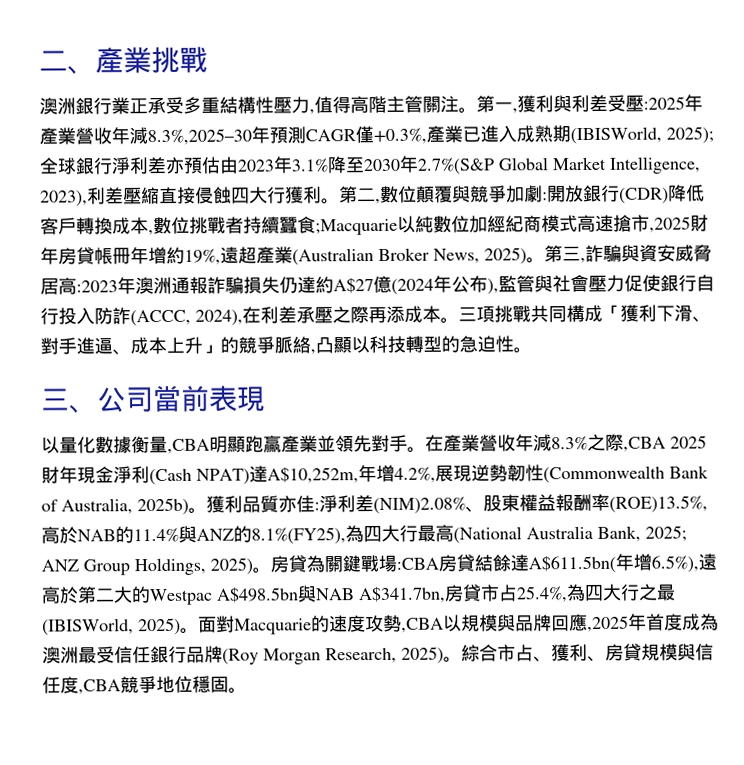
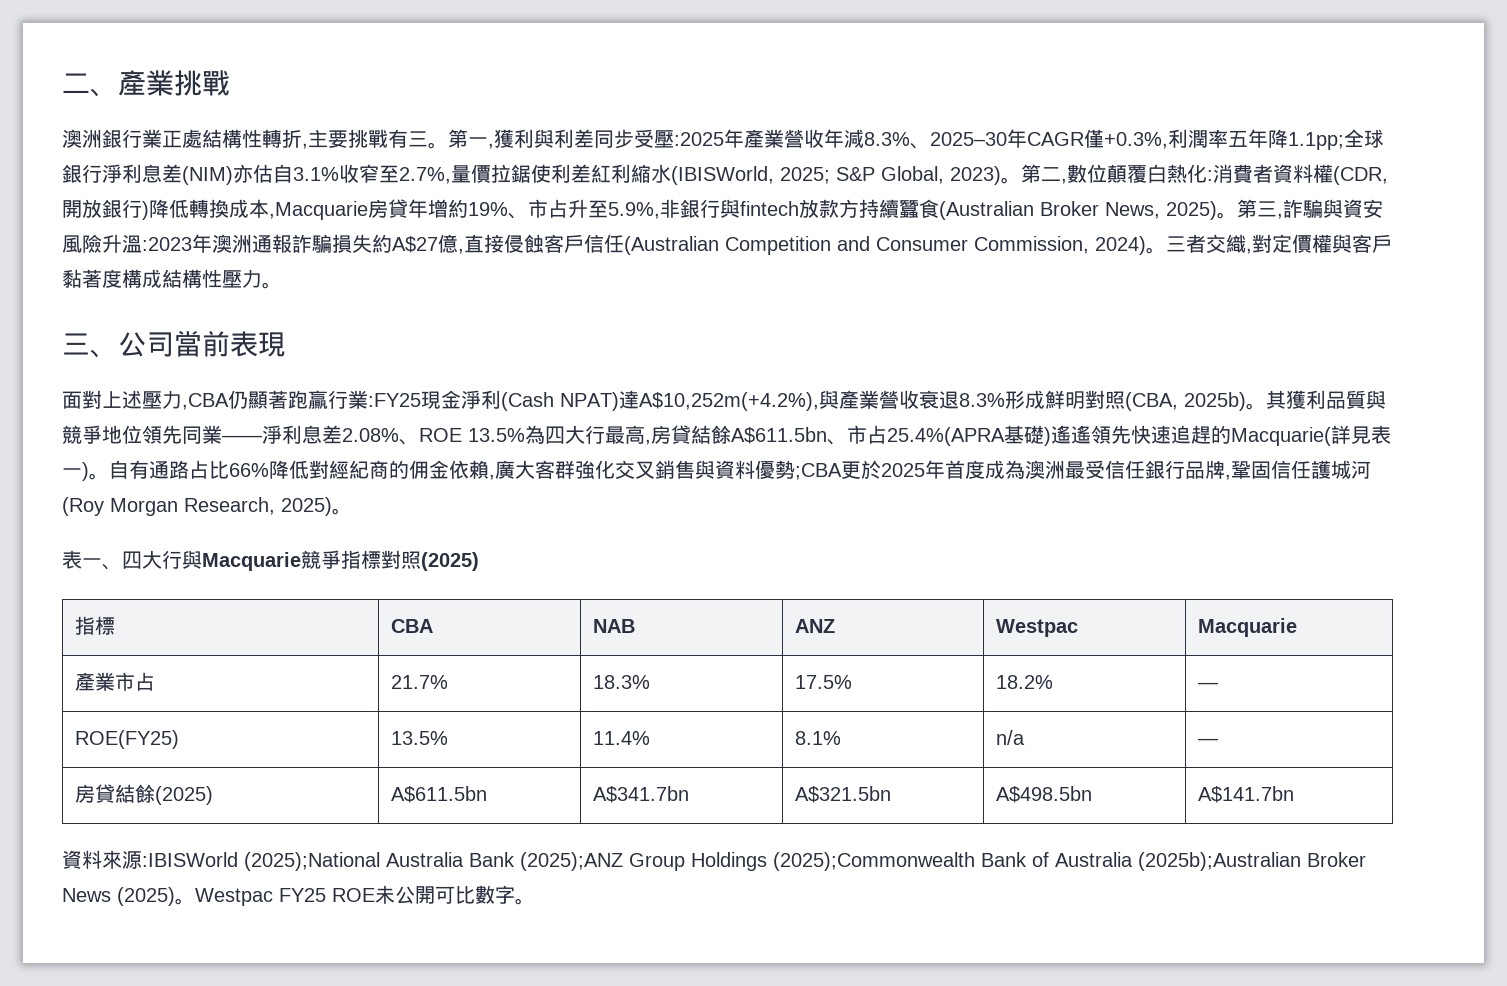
[147,95,459,115] 承受多重結構性壓力,值得高階主管關注 -> [182,129,428,149] 處結構性轉折,主要挑戰有三
(608, 103) none -> [594,129,634,149] 同步
[147,125,714,146] [39,155,701,175] [40,186,322,207] 8.3%,2025–30年預測CAGR僅+0.3%,產業已進入成熟期(IBISWorld, 2025);全球銀行淨利差亦預估由2023年3.1%降至2030年2.7%(S&P Global Market Intelligence, 2023),利差壓縮直接侵蝕四大行獲利 -> [864,129,1384,150] [62,164,1001,185] 8.3%、2025–30年CAGR僅+0.3%,利潤率五年降1.1pp;全球銀行淨利息差(NIM)亦估自3.1%收窄至2.7%,量價拉鋸使利差紅利縮水(IBISWorld, 2025; S&P Global, 2023)
[452,184,705,204] [40,214,709,236] [40,246,293,265] 與競爭加劇:開放銀行(CDR)降低客戶轉換成本,數位挑戰者持續蠶食;Macquarie以純數位加經紀商模式高速搶市,2025財年房貸帳冊年增約19%,遠超產業 -> [1147,164,1388,185] [62,199,939,220] 白熱化:消費者資料權(CDR,開放銀行)降低轉換成本,Macquarie房貸年增約19%、市占升至5.9%,非銀行與fintech放款方持續蠶食
[675,244,712,262] [40,277,77,295] 威脅居高 -> [62,234,142,253] 風險升溫
[279,276,316,294] 仍達 -> (372, 243) none
[391,274,715,295] [40,304,711,327] [40,335,514,356] (2024年公布),監管與社會壓力促使銀行自行投入防詐(ACCC, 2024),在利差承壓之際再添成本。三項挑戰共同構成「獲利下滑、對手進逼、成本上升」的競爭脈絡,凸顯以科技轉型的急迫性 -> [458,234,1392,255] [62,269,262,288] ,直接侵蝕客戶信任(Australian Competition and Consumer Commission, 2024)。三者交織,對定價權與客戶黏著度構成結構性壓力
[41,433,707,454] [41,466,78,484] 以量化數據衡量,CBA明顯跑贏產業並領先對手。在產業營收年減8.3%之際,CBA 2025財年 -> [62,390,421,410] 面對上述壓力,CBA仍顯著跑贏行業:FY25
[267,464,709,484] [41,493,708,516] [41,524,687,545] [41,553,717,576] [41,583,676,606] [42,613,629,636] A$10,252m,年增4.2%,展現逆勢韌性(Commonwealth Bank of Australia, 2025b)。獲利品質亦佳:淨利差(NIM)2.08%、股東權益報酬率(ROE)13.5%,高於NAB的11.4%與ANZ的8.1%(FY25),為四大行最高(National Australia Bank, 2025; ANZ Group Holdings, 2025)。房貸為關鍵戰場:CBA房貸結餘達A$611.5bn(年增6.5%),遠高於第二大的Westpac A$498.5bn與NAB A$341.7bn,房貸市占25.4%,為四大行之最(IBISWorld, 2025)。面對Macquarie的速度攻勢,CBA以規模與品牌回應,2025 -> [639,390,1386,411] [62,425,1391,446] [62,460,925,481] A$10,252m(+4.2%),與產業營收衰退8.3%形成鮮明對照(CBA, 2025b)。其獲利品質與競爭地位領先同業——淨利息差2.08%、ROE 13.5%為四大行最高,房貸結餘A$611.5bn、市占25.4%(APRA基礎)遙遙領先快速追趕的Macquarie(詳見表一)。自有通路占比66%降低對經紀商的佣金依賴,廣大客群強化交叉銷售與資料優勢;CBA更於2025
(223, 654) none -> [1225,460,1371,480] ,鞏固信任護城河
[461,643,714,663] [42,675,229,695] 綜合市占、獲利、房貸規模與信任度,CBA競爭地位穩固 -> [62,550,479,571] [74,616,115,635] [390,619,433,633] [592,619,635,633] [794,619,835,633] [995,619,1078,637] [1197,618,1297,637] [74,672,155,691] [390,675,448,689] [592,675,650,689] [794,675,852,689] [995,675,1053,689] [1197,682,1218,689] [74,730,179,749] [390,731,448,745] [592,731,650,745] [794,731,841,745] [995,730,1025,745] [1197,738,1218,745] [74,784,213,805] [390,786,487,803] [592,786,689,803] [794,786,891,803] [995,786,1092,803] [1197,786,1294,803] [62,850,1366,871] [62,885,515,906] // 表一、四大行與Macquarie競爭指標對照(2025) // 指標 | CBA | NAB | ANZ | Westpac | Macquarie // 產業市占 | 21.7% | 18.3% | 17.5% | 18.2% | — // ROE(FY25) | 13.5% | 11.4% | 8.1% | n/a | — // 房貸結餘(2025) | A$611.5bn | A$341.7bn | A$321.5bn | A$498.5bn | A$141.7bn // 資料來源:IBISWorld (2025);National Australia Bank (2025);ANZ Group Holdings (2025);Commonwealth Bank of Australia (2025b);Australian Broker News (2025)。Westpac FY25 ROE未公開可比數字

